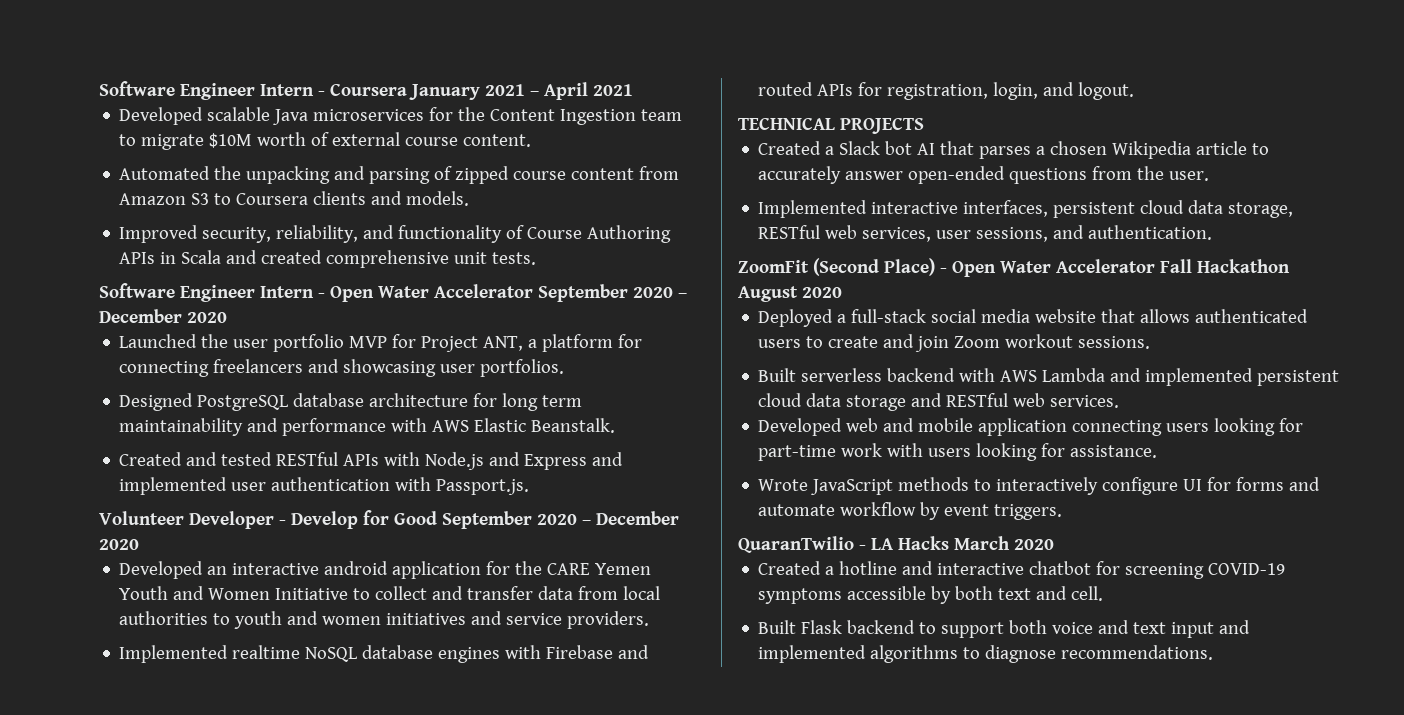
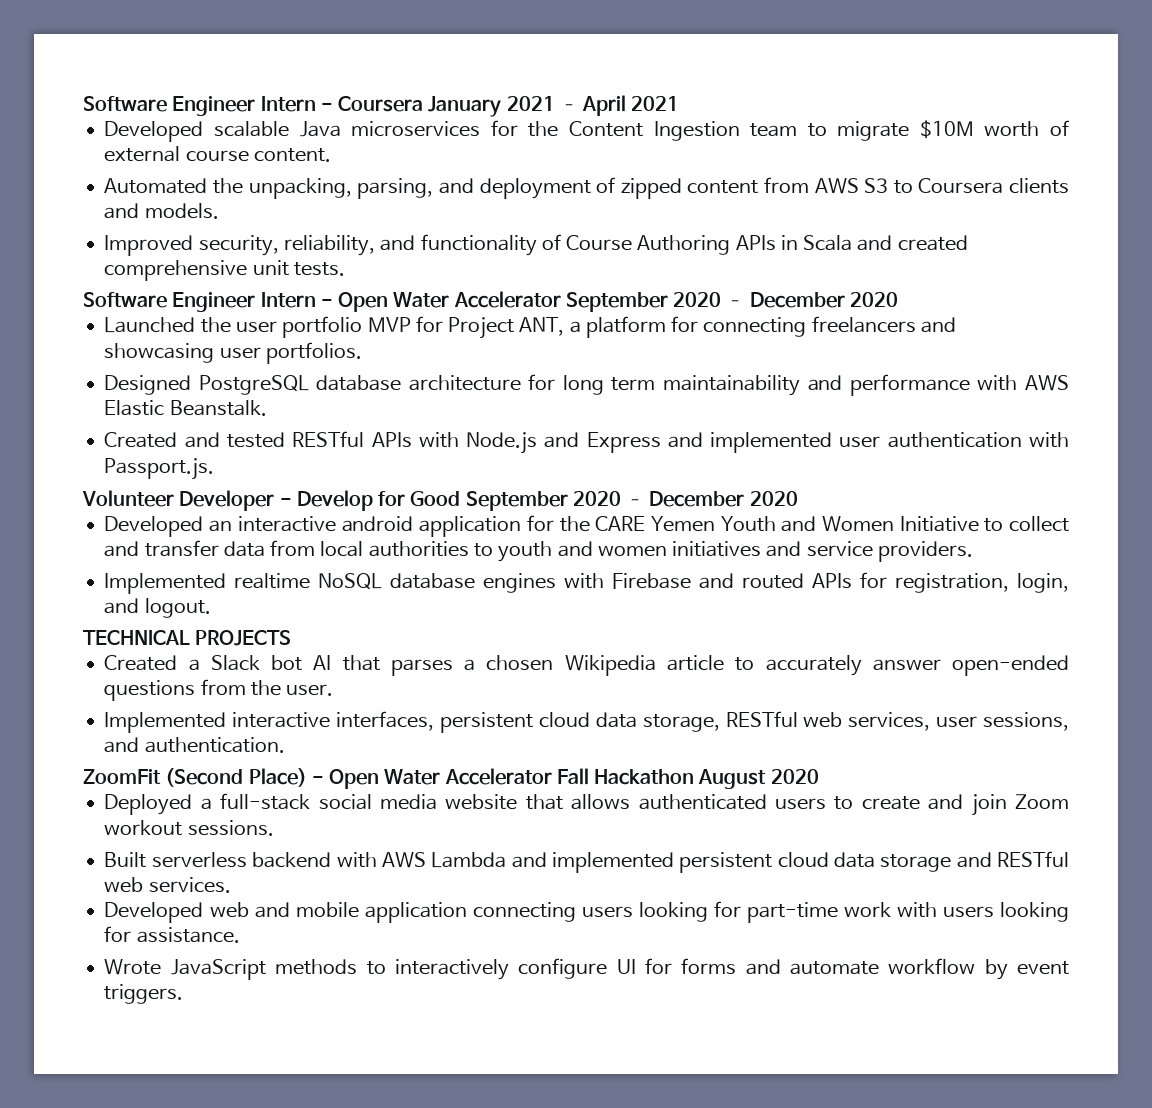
[246,166,431,184] unpacking and parsing -> [248,178,591,199] unpacking, parsing, and deployment
[513,171,567,180] course -> (682, 188) none
[119,193,187,205] Amazon -> [814,178,859,194] AWS
[738,536,1054,553] [758,561,1286,579] [758,586,1104,604] [758,620,1251,638] [758,645,1214,663] // QuaranTwilio - LA Hacks March 2020 // Created a hotline and interactive chatbot for screening COVID-19 symptoms accessible by both text and cell. // Built Flask backend to support both voice and text input and implemented algorithms to diagnose recommendations. -> (184, 994) none

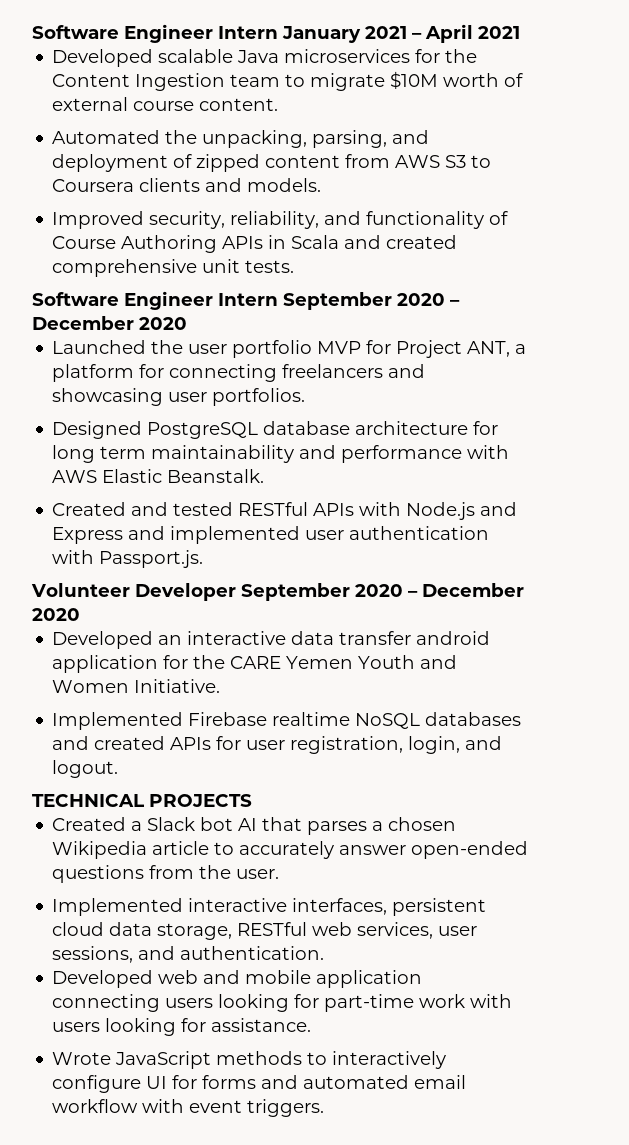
[83,96,424,116] Software Engineer Intern - Coursera -> [32,24,278,43] Software Engineer Intern
[320,291,561,312] - Open Water Accelerator -> (278, 299) none
[279,490,461,511] - Develop for Good -> (236, 592) none
(336, 524) none -> [291,631,412,645] data transfer
[899,516,1069,532] [104,540,973,562] [104,573,227,594] Initiative to collect and transfer data from local authorities to youth and women initiatives and service providers. // Implemented -> [134,679,221,693] [52,712,268,730] Initiative. // Implemented Firebase
[390,573,805,593] database engines with Firebase and routed -> [425,712,522,726] [52,736,166,750] databases and created
(888, 580) none -> [246,740,286,750] user
[83,768,819,789] [104,793,1069,816] [104,820,274,836] [104,851,1070,873] [104,877,231,893] // ZoomFit (Second Place) - Open Water Accelerator Fall Hackathon August 2020 // Deployed a full-stack social media website that allows authenticated users to create and join Zoom workout sessions. // Built serverless backend with AWS Lambda and implemented persistent cloud data storage and RESTful web services. -> (325, 953) none
[789,958,1008,980] automate workflow by -> [303,1075,467,1089] [52,1099,185,1113] automated email workflow with

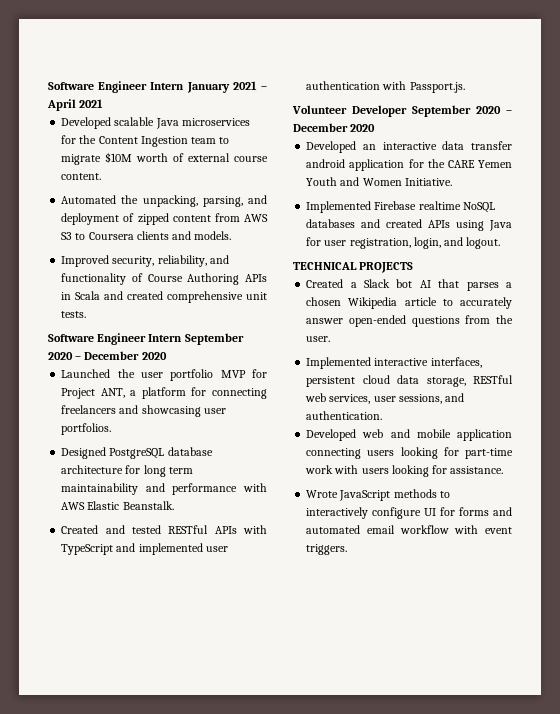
[406,502,518,520] [52,527,124,544] Node.js and Express -> [61,544,114,555] TypeScript
(212, 743) none -> [456,220,512,231] using Java

